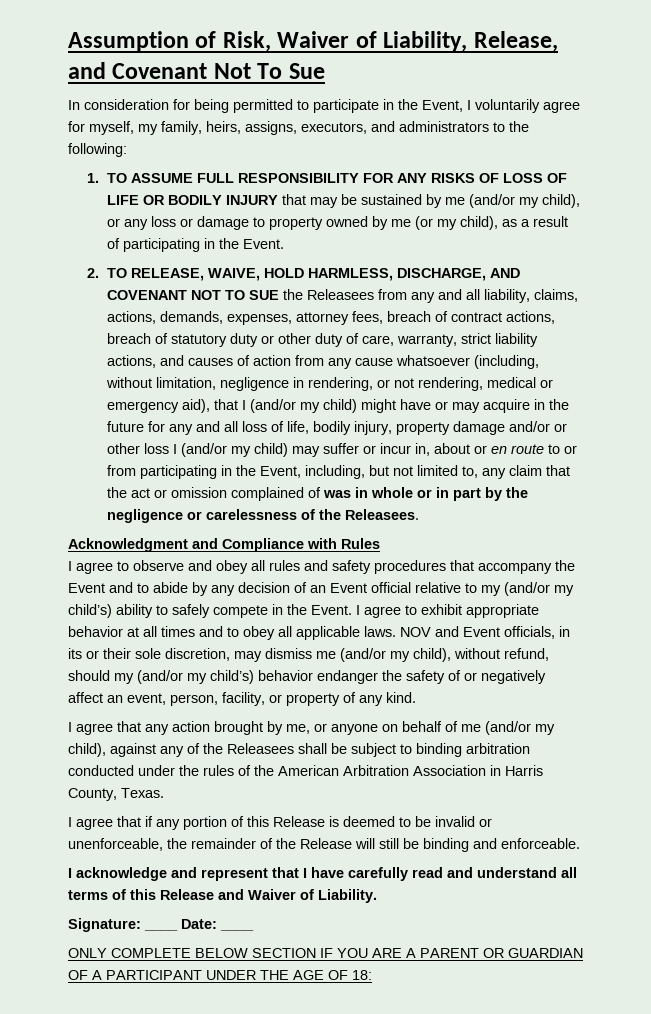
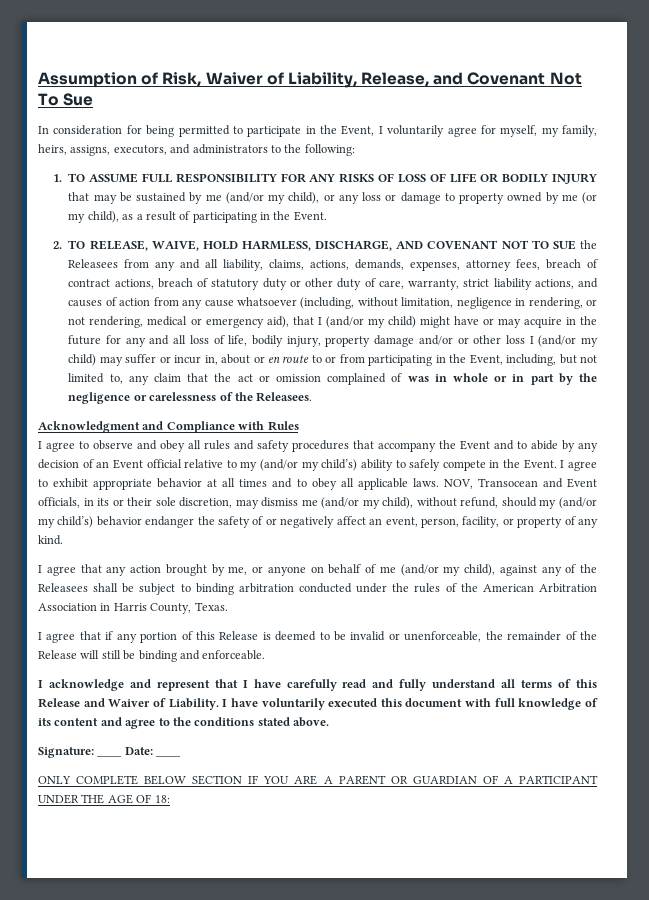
[400,627,431,637] NOV -> [443,478,538,489] NOV, Transocean
(473, 872) none -> [399,679,427,691] fully
(377, 896) none -> [222,698,599,710] [38,717,329,729] I have voluntarily executed this document with full knowledge of its content and agree to the conditions stated above.

